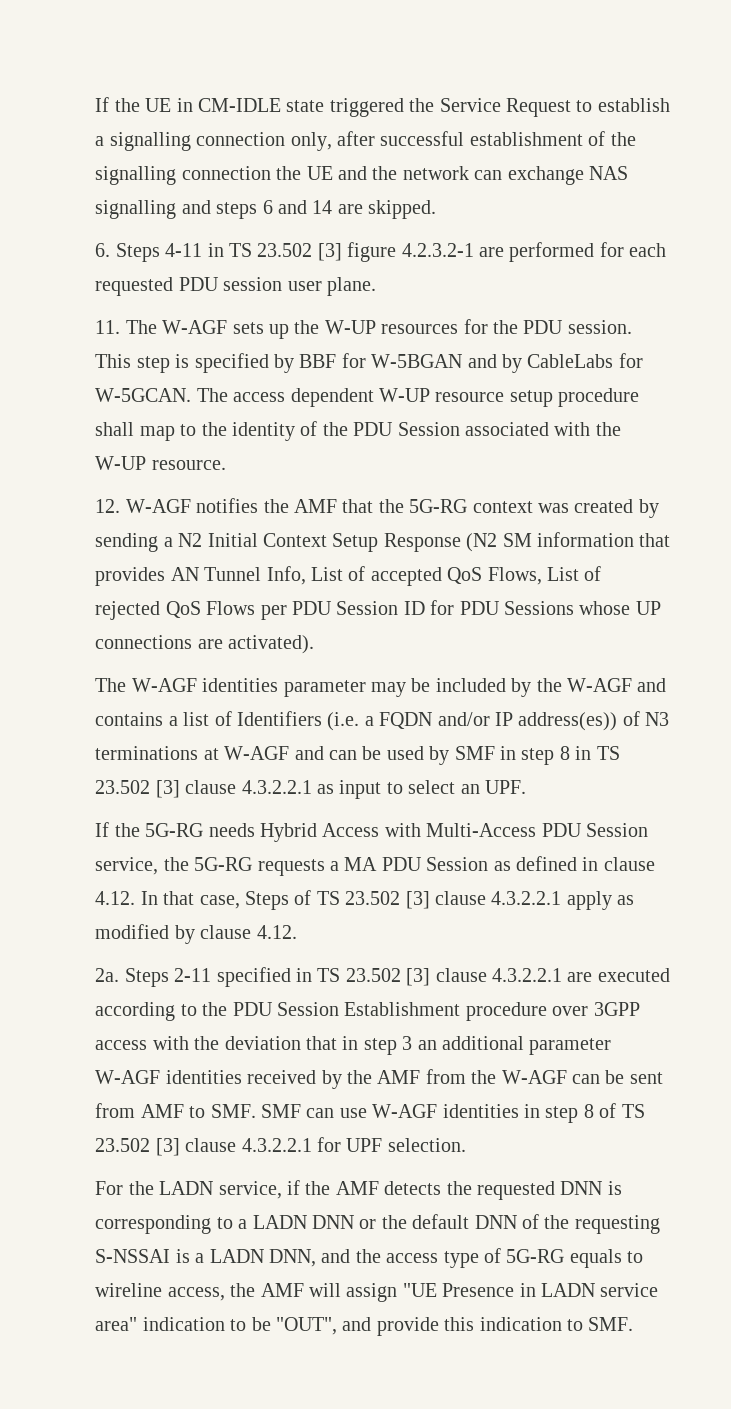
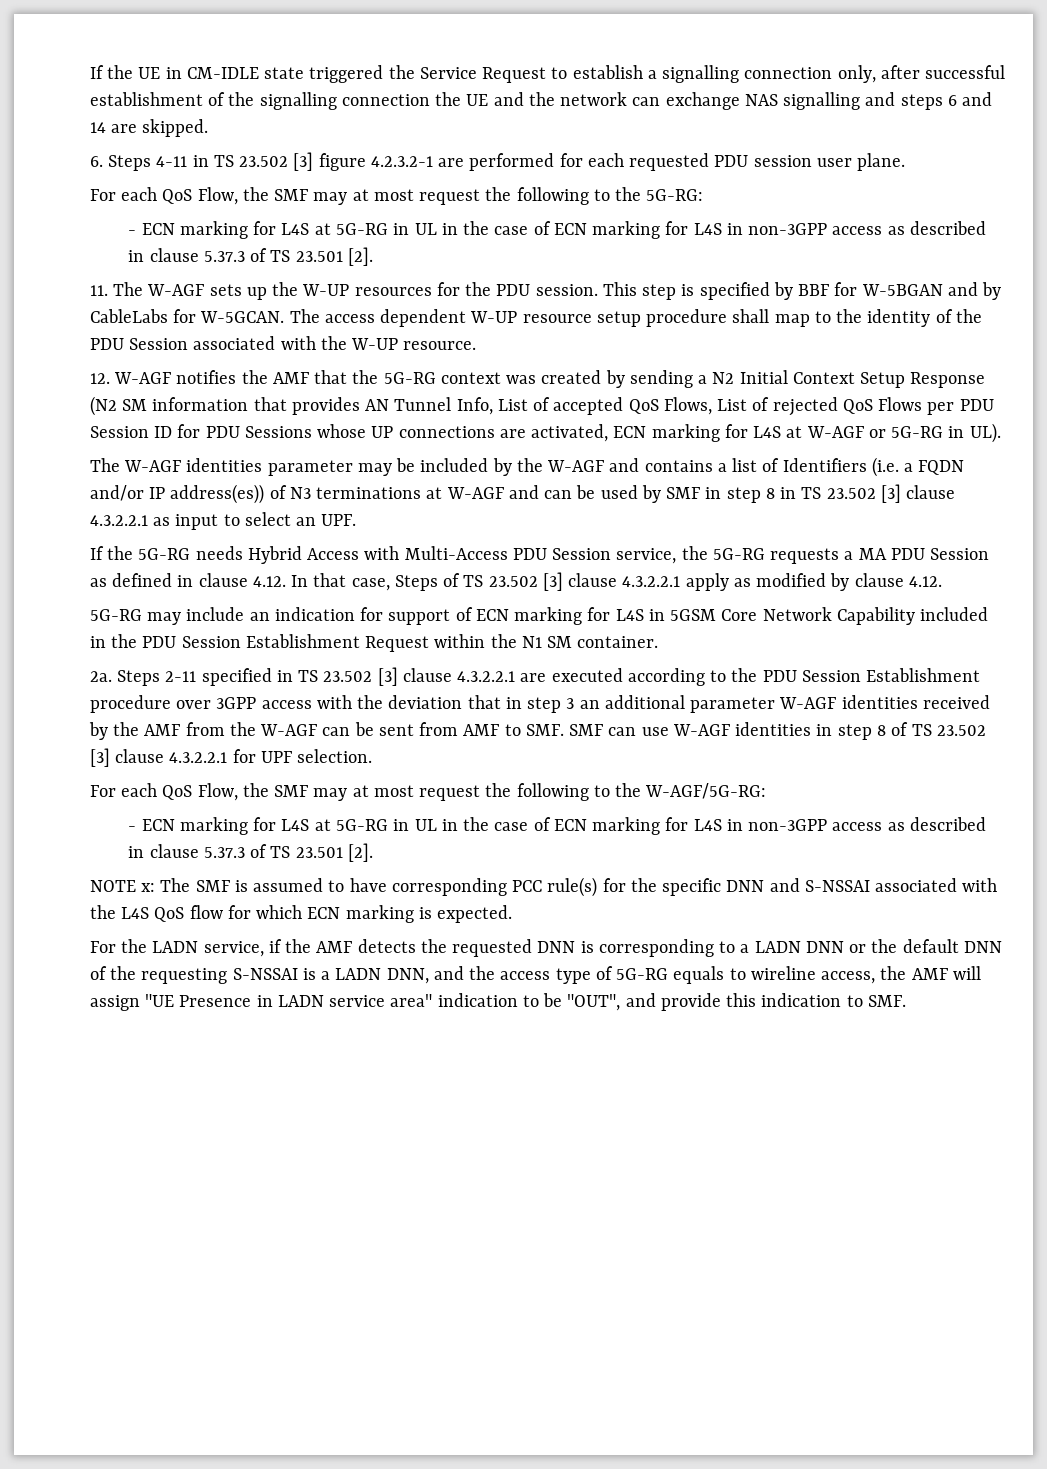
(377, 286) none -> [89,187,704,205] [128,221,986,239] [128,247,374,266] // For each QoS Flow, the SMF may at most request the following to the 5G-RG: // - ECN marking for L4S at 5G-RG in UL in the case of ECN marking for L4S in non-3GPP access as described in clause 5.37.3 of TS 23.501 [2].
[228,635,315,654] activated). -> [531,423,1001,443] activated, ECN marking for L4S at W-AGF or 5G-RG in UL).
(297, 932) none -> [89,607,989,625] [89,634,659,652] // 5G-RG may include an indication for support of ECN marking for L4S in 5GSM Core Network Capability included in the PDU Session Establishment Request within the N1 SM container.
(466, 1145) none -> [89,783,767,801] [128,817,986,835] [128,843,374,862] [89,877,998,897] [89,905,513,923] // For each QoS Flow, the SMF may at most request the following to the W-AGF/5G-RG: // - ECN marking for L4S at 5G-RG in UL in the case of ECN marking for L4S in non-3GPP access as described in clause 5.37.3 of TS 23.501 [2]. // NOTE x: The SMF is assumed to have corresponding PCC rule(s) for the specific DNN and S-NSSAI associated with the L4S QoS flow for which ECN marking is expected.

